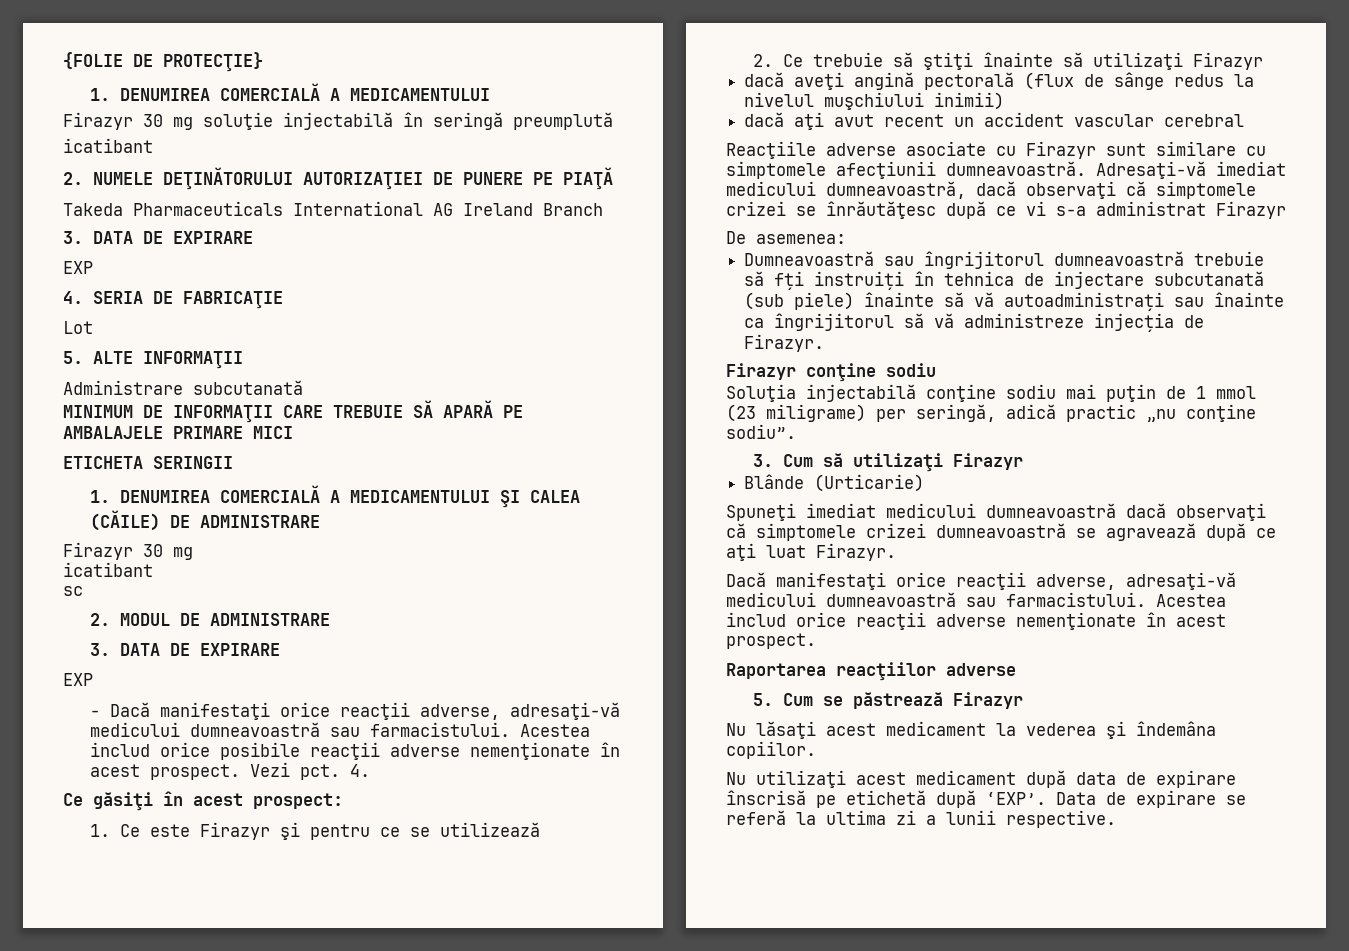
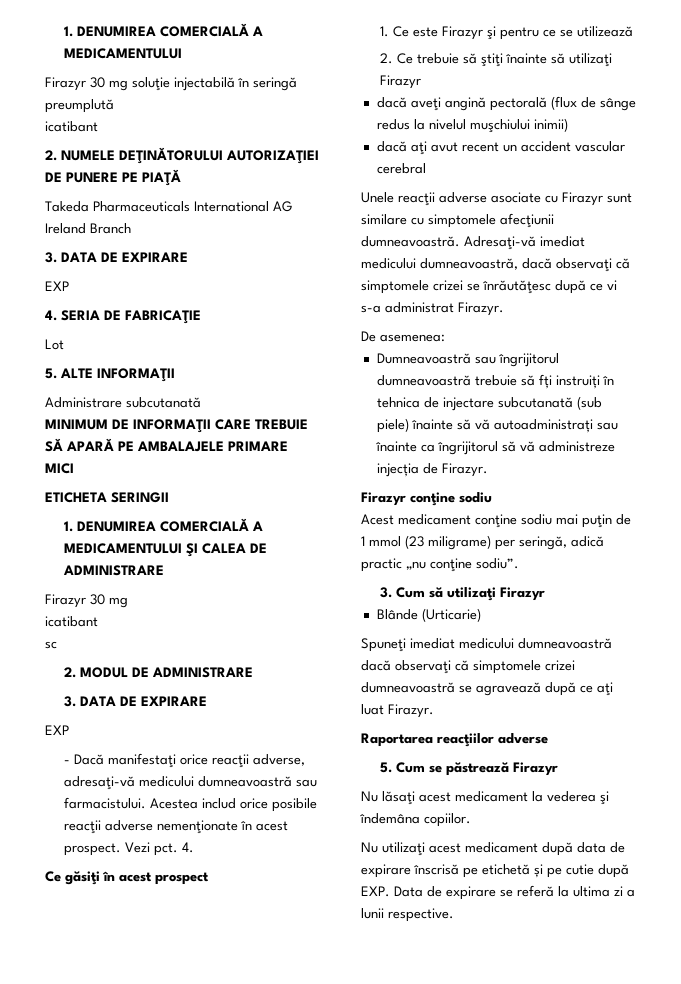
[63,52,263,72] {FOLIE DE PROTECŢIE} // -> (64, 31) none
[89,510,160,531] (CĂILE) -> (247, 548) none
[253,793,343,809] prospect: -> [155,872,209,885] prospect
[726,141,816,159] Reacţiile -> [361,192,435,206] Unele reacţii
[1216,201,1286,219] Firazyr -> [458,302,504,316] Firazyr.
[726,384,916,402] Soluţia injectabilă -> [361,514,471,525] Acest medicament
[726,572,1236,590] [726,592,1226,607] [726,612,1226,630] [726,633,816,649] // Dacă manifestaţi orice reacţii adverse, adresaţi-vă medicului dumneavoastră sau farmacistului. Acestea includ orice reacţii adverse nemenţionate în acest prospect. -> (434, 711) none
[936,790,1046,808] după ‘EXP’. -> [534,864,629,878] [361,886,390,897] și pe cutie după EXP.

